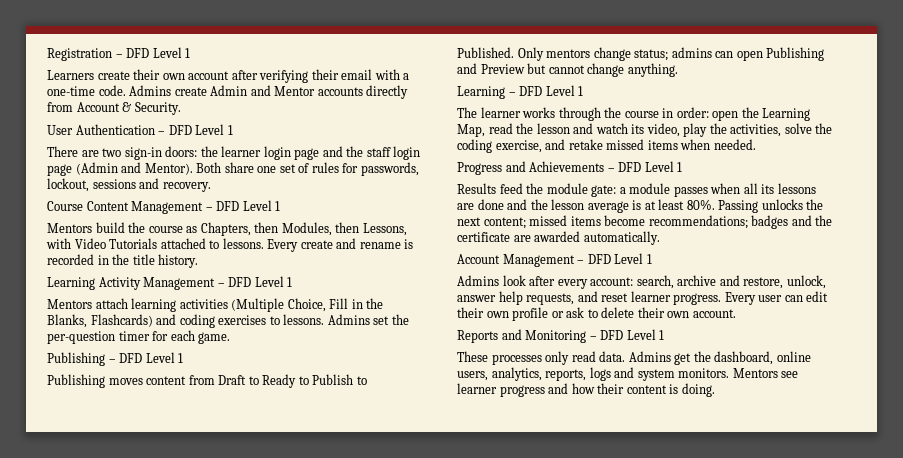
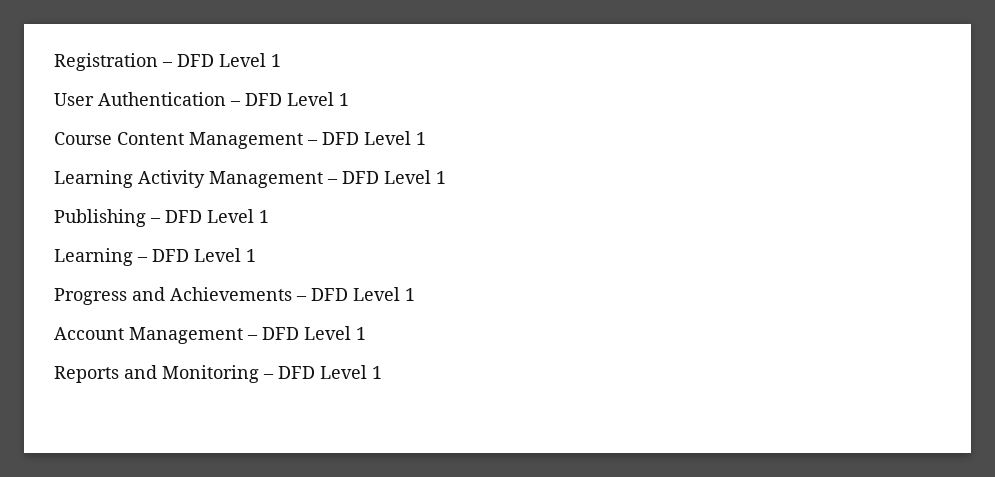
[47,69,410,83] [47,85,409,99] [47,102,181,115] // Learners create their own account after verifying their email with a one-time code. Admins create Admin and Mentor accounts directly from Account & Security. -> (281, 60) none
[47,146,421,160] [47,162,419,176] [47,178,211,192] // There are two sign-in doors: the learner login page and the staff login page (Admin and Mentor). Both share one set of rules for passwords, lockout, sessions and recovery. -> (349, 99) none
[47,222,407,236] [46,238,414,252] [47,254,199,268] // Mentors build the course as Chapters, then Modules, then Lessons, with Video Tutorials attached to lessons. Every create and rename is recorded in the title history. -> (426, 138) none
[47,298,384,312] [47,314,409,328] [47,330,231,344] // Mentors attach learning activities (Multiple Choice, Fill in the Blanks, Flashcards) and coding exercises to lessons. Admins set the per-question timer for each game. -> (446, 177) none
[47,374,367,388] [457,47,825,61] [457,63,678,77] // Publishing moves content from Draft to Ready to Publish to Published. Only mentors change status; admins can open Publishing and Preview but cannot change anything. -> (269, 216) none
[457,107,811,121] [457,123,833,137] [457,139,756,153] // The learner works through the course in order: open the Learning Map, read the lesson and watch its video, play the activities, solve the coding exercise, and retake missed items when needed. -> (256, 255) none
[457,183,816,197] [457,199,824,213] [457,215,833,229] [457,231,660,245] // Results feed the module gate: a module passes when all its lessons are done and the lesson average is at least 80%. Passing unlocks the next content; missed items become recommendations; badges and the certificate are awarded automatically. -> (415, 294) none
[457,275,826,289] [457,291,829,305] [457,307,736,321] // Admins look after every account: search, archive and restore, unlock, answer help requests, and reset learner progress. Every user can edit their own profile or ask to delete their own account. -> (366, 333) none
[457,351,811,365] [457,367,799,381] [457,383,715,397] // These processes only read data. Admins get the dashboard, online users, analytics, reports, logs and system monitors. Mentors see learner progress and how their content is doing. -> (382, 372) none

